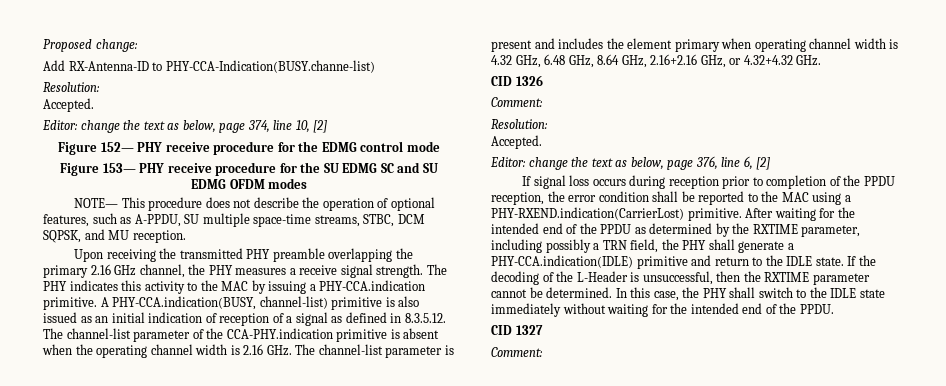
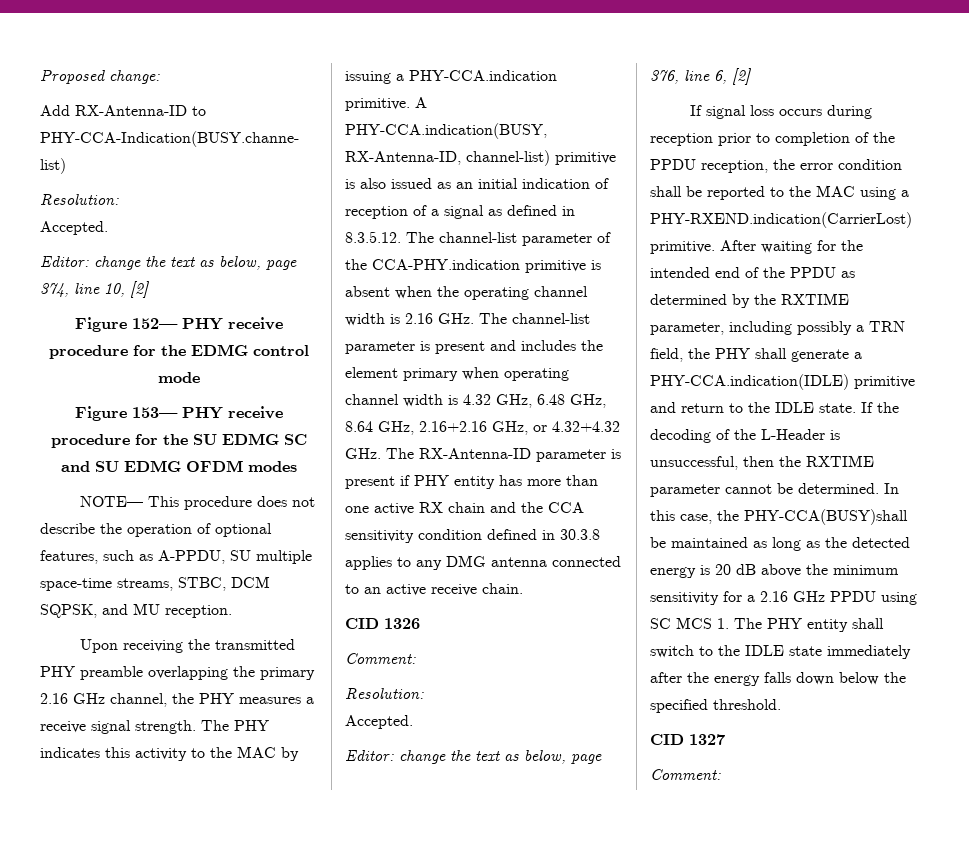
(257, 303) none -> [345,151,461,165] RX-Antenna-ID,
(822, 60) none -> [386,448,621,462] [345,475,598,489] [345,502,584,515] [345,529,600,543] [345,555,621,570] [345,583,523,596] The RX-Antenna-ID parameter is present if PHY entity has more than one active RX chain and the CCA sensitivity condition defined in 30.3.8 applies to any DMG antenna connected to an active receive chain.
[702,288,727,298] PHY -> [744,509,908,525] [650,537,910,551] [650,564,899,578] [650,591,917,605] [650,617,848,632] PHY-CCA(BUSY)shall be maintained as long as the detected energy is 20 dB above the minimum sensitivity for a 2.16 GHz PPDU using SC MCS 1. The PHY entity
[562,303,834,317] without waiting for the intended end of the PPDU. -> [650,672,906,686] [650,699,781,713] after the energy falls down below the specified threshold.

